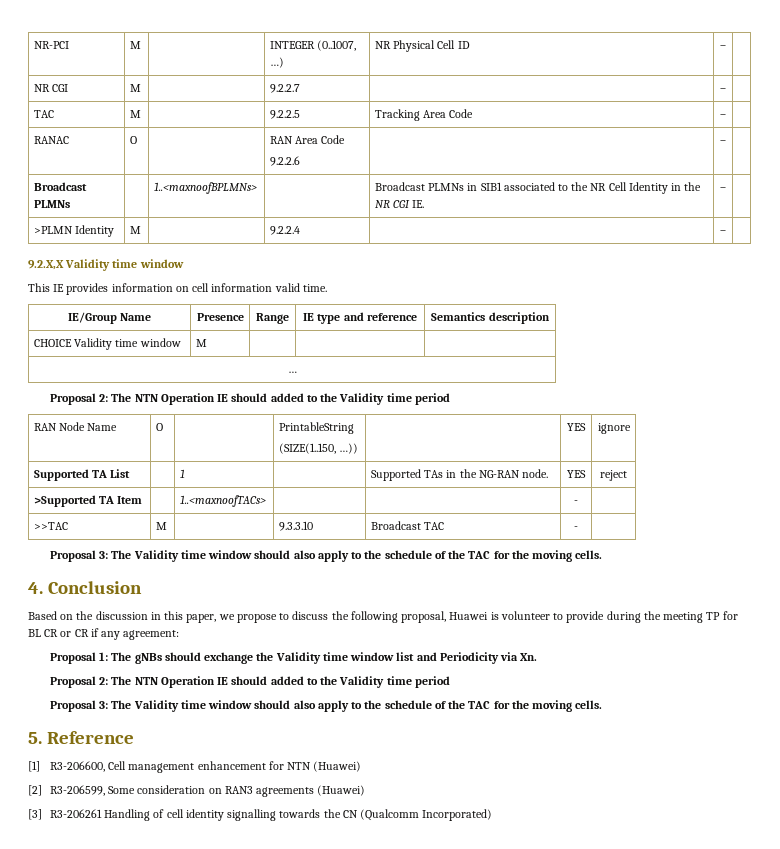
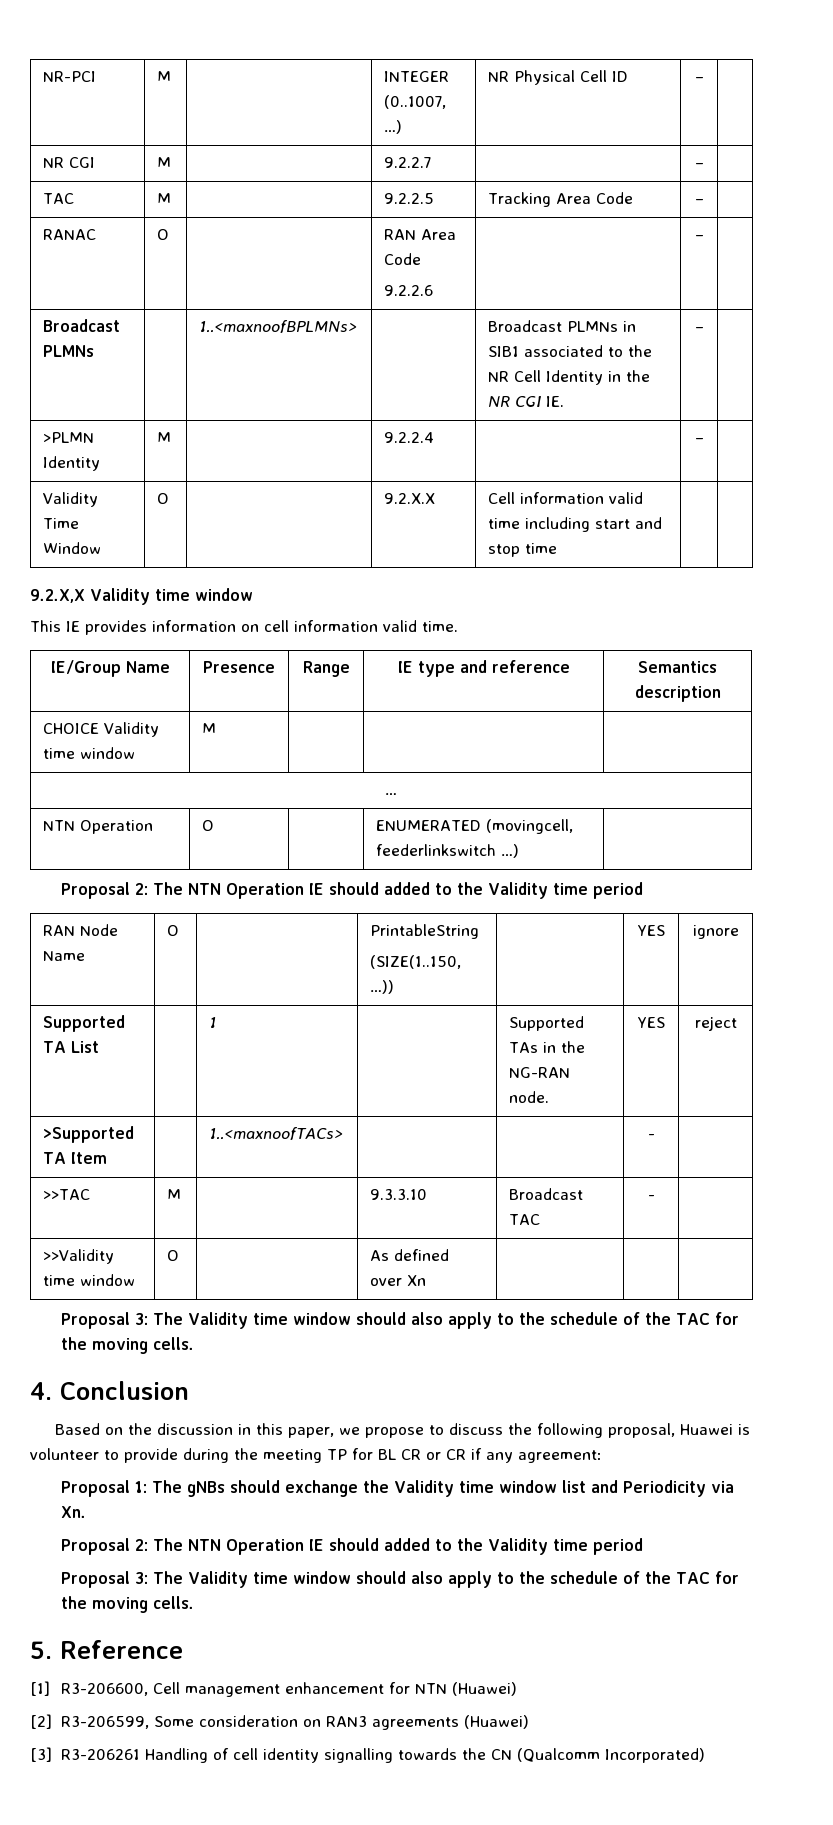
(726, 232) none -> [43,492,99,507] [43,518,80,529] [43,542,102,554] [157,493,170,504] [384,493,436,504] [488,492,644,504] [488,517,663,532] [488,543,558,557] // Validity Time Window | O | | 9.2.X.X | Cell information valid time including start and stop time | |
(297, 372) none -> [43,820,154,834] [202,820,215,831] [376,819,574,834] [376,844,520,858] // NTN Operation | O | | ENUMERATED (movingcell, feederlinkswitch …) |
(578, 528) none -> [43,1249,115,1264] [43,1274,136,1286] [167,1250,180,1261] [370,1249,450,1261] [370,1275,427,1286] // >>Validity time window | O | | As defined over Xn | | |

